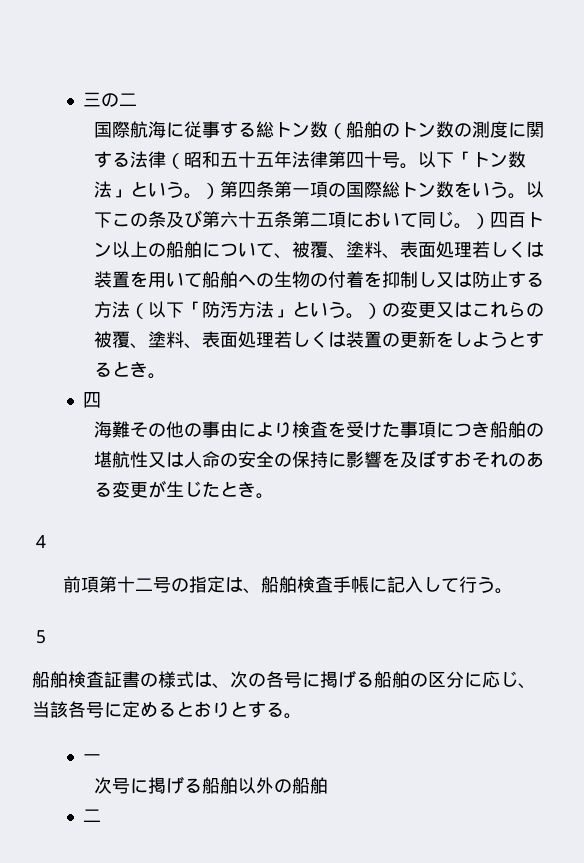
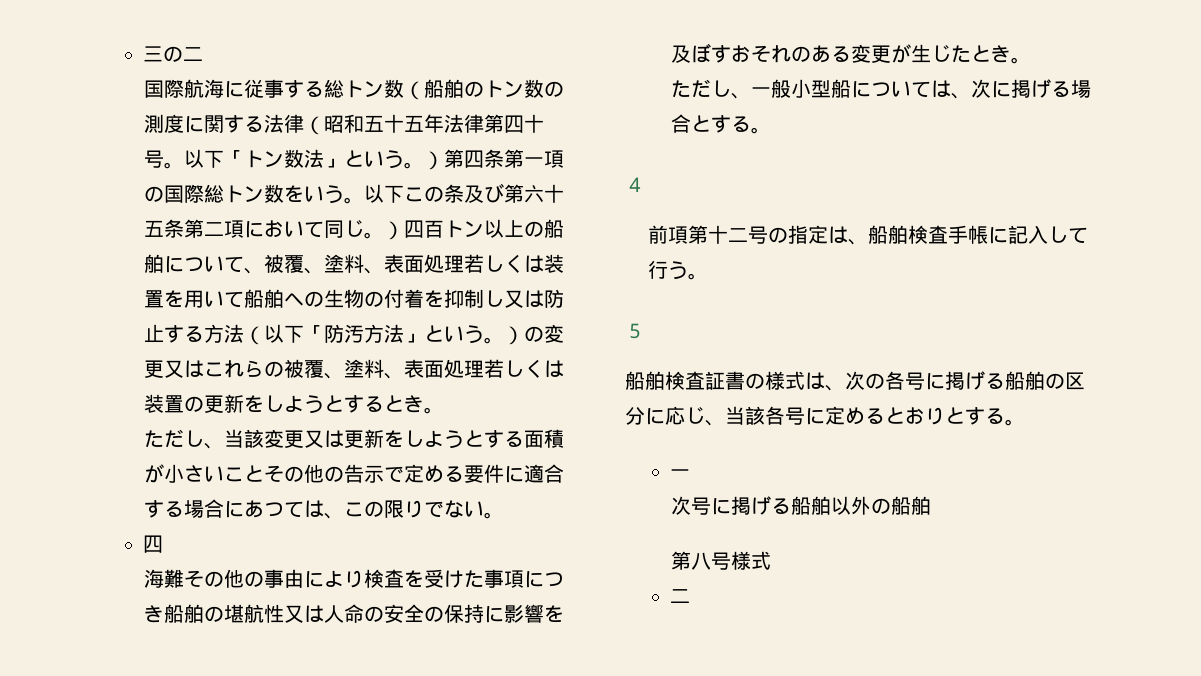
(166, 376) none -> [143,429,564,449] [143,464,564,483] [143,499,504,519] // ただし、当該変更又は更新をしようとする面積が小さいことその他の告示で定める要件に適合する場合にあつては、この限りでない。
(274, 496) none -> [670,79,1091,99] [670,114,771,134] // ただし、一般小型船については、次に掲げる場合とする。
(328, 785) none -> [670,551,771,570] // 第八号様式

